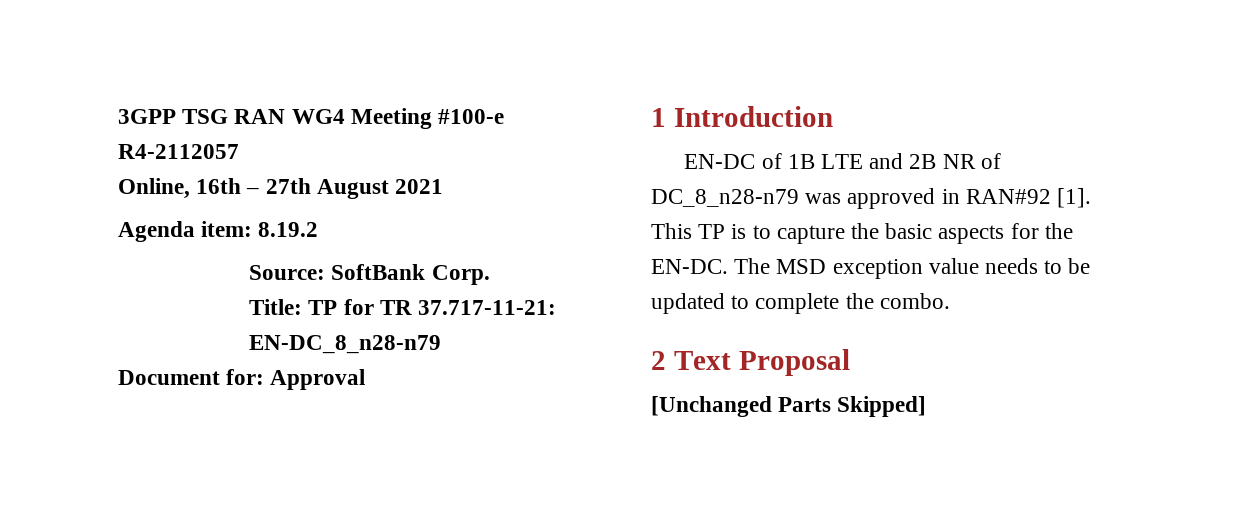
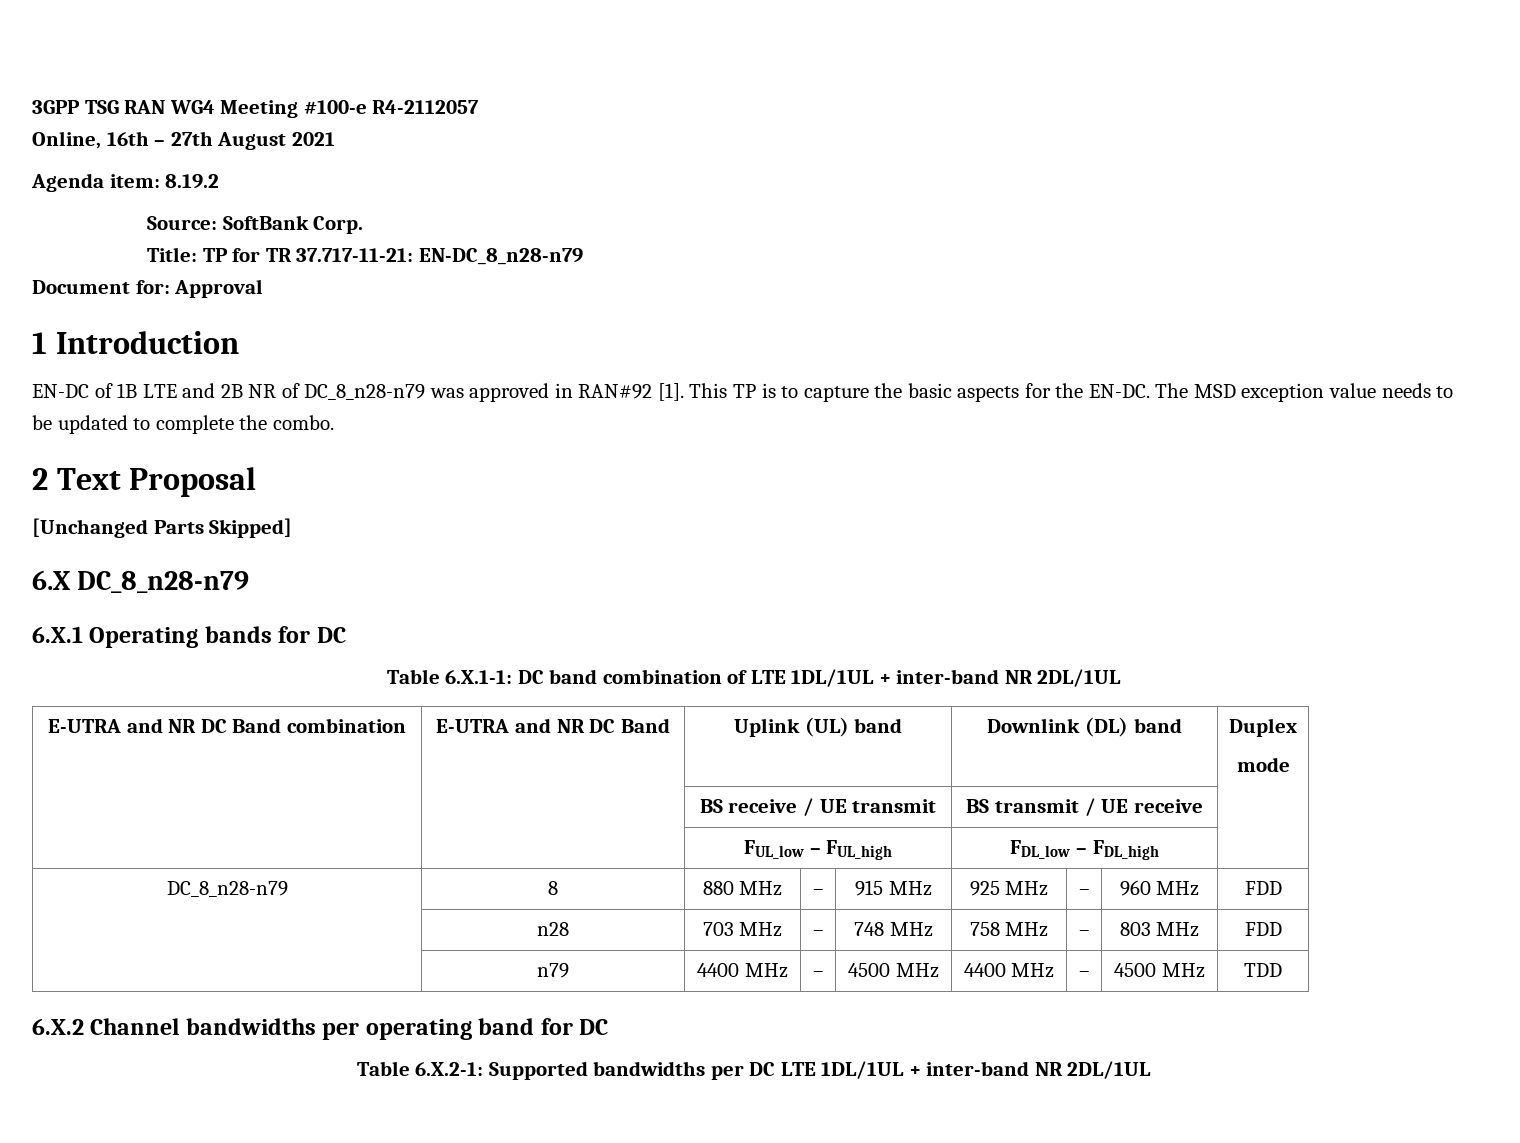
(927, 406) none -> [32,570,250,593] [32,626,346,648] [386,669,1122,687] [48,718,406,733] [436,718,670,733] [733,717,903,737] [987,717,1182,737] [1229,718,1297,737] [1236,757,1290,772] [699,798,937,816] [966,798,1203,816] [743,840,893,860] [1010,840,1159,860] [166,881,288,897] [548,881,558,895] [702,881,783,896] [812,889,824,895] [855,880,932,896] [969,881,1049,896] [1078,889,1090,895] [1119,880,1200,896] [1244,881,1282,895] [537,922,569,936] [702,922,783,937] [812,930,824,936] [854,922,933,937] [969,922,1049,937] [1078,930,1090,936] [1119,922,1200,937] [1244,922,1282,936] [537,963,569,978] [697,963,788,978] [812,971,824,977] [848,963,939,978] [963,963,1055,978] [1078,971,1090,977] [1114,963,1205,978] [1244,963,1282,977] [32,1018,609,1040] [356,1061,1152,1080] // 6.X DC_8_n28-n79 // 6.X.1 Operating bands for DC // Table 6.X.1-1: DC band combination of LTE 1DL/1UL + inter-band NR 2DL/1UL // E-UTRA and NR DC Band combination | E-UTRA and NR DC Band | Uplink (UL) band | Downlink (DL) band | Duplex // mode // | | BS receive / UE transmit | BS transmit / UE receive | // | | FUL_low – FUL_high | FDL_low – FDL_high | // DC_8_n28-n79 | 8 | 880 MHz | – | 915 MHz | 925 MHz | – | 960 MHz | FDD // | n28 | 703 MHz | – | 748 MHz | 758 MHz | – | 803 MHz | FDD // | n79 | 4400 MHz | – | 4500 MHz | 4400 MHz | – | 4500 MHz | TDD // 6.X.2 Channel bandwidths per operating band for DC // Table 6.X.2-1: Supported bandwidths per DC LTE 1DL/1UL + inter-band NR 2DL/1UL

